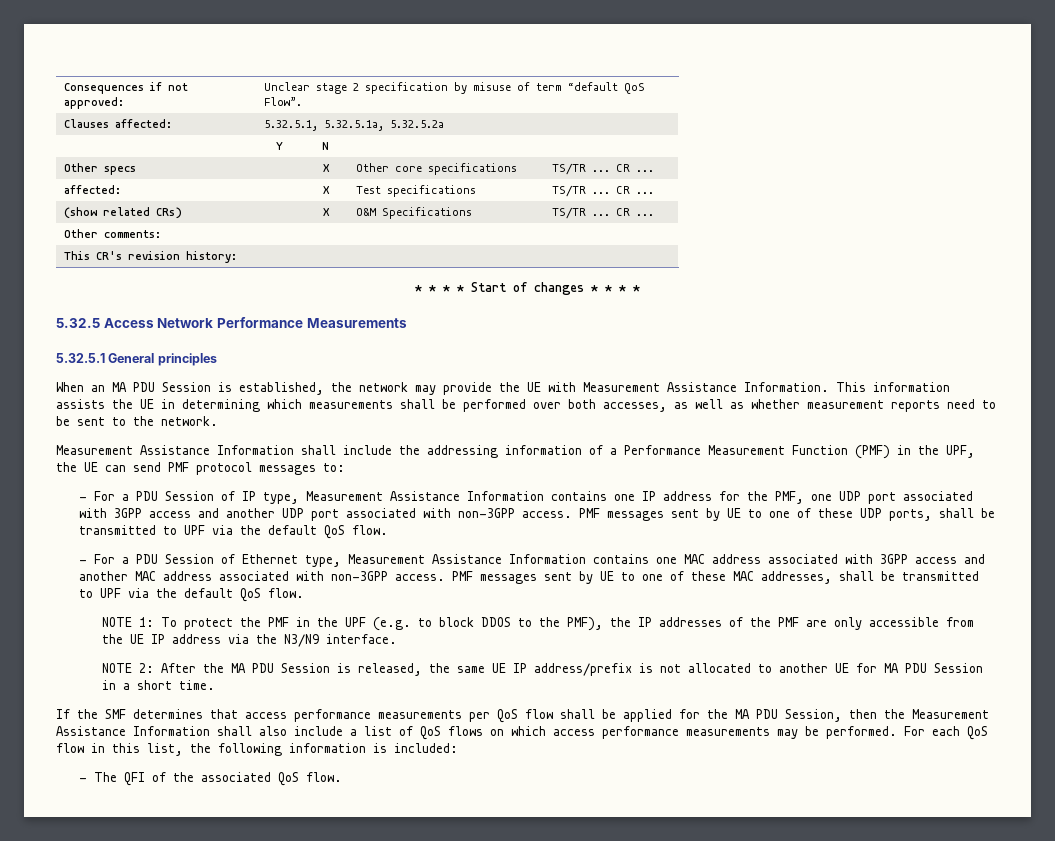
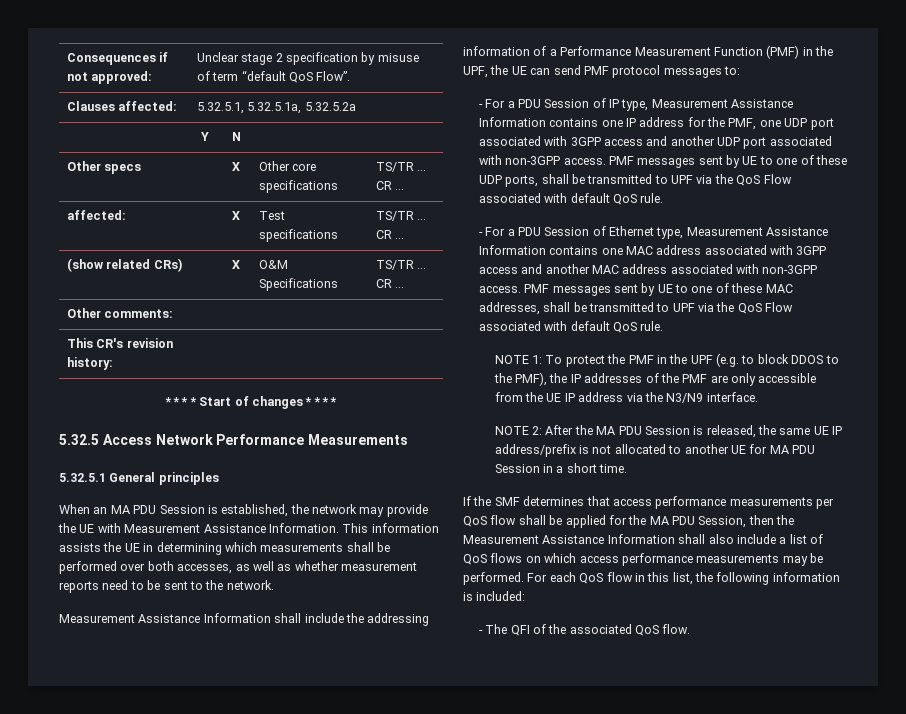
[267,525,388,539] default QoS flow. -> [736,174,792,186] [478,193,664,205] QoS Flow associated with default QoS rule.
[183,588,304,602] default QoS flow. -> [737,302,794,314] [478,321,664,333] QoS Flow associated with default QoS rule.

